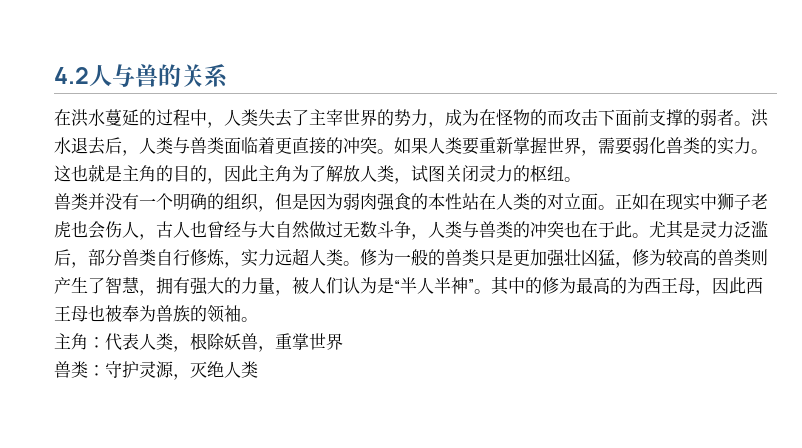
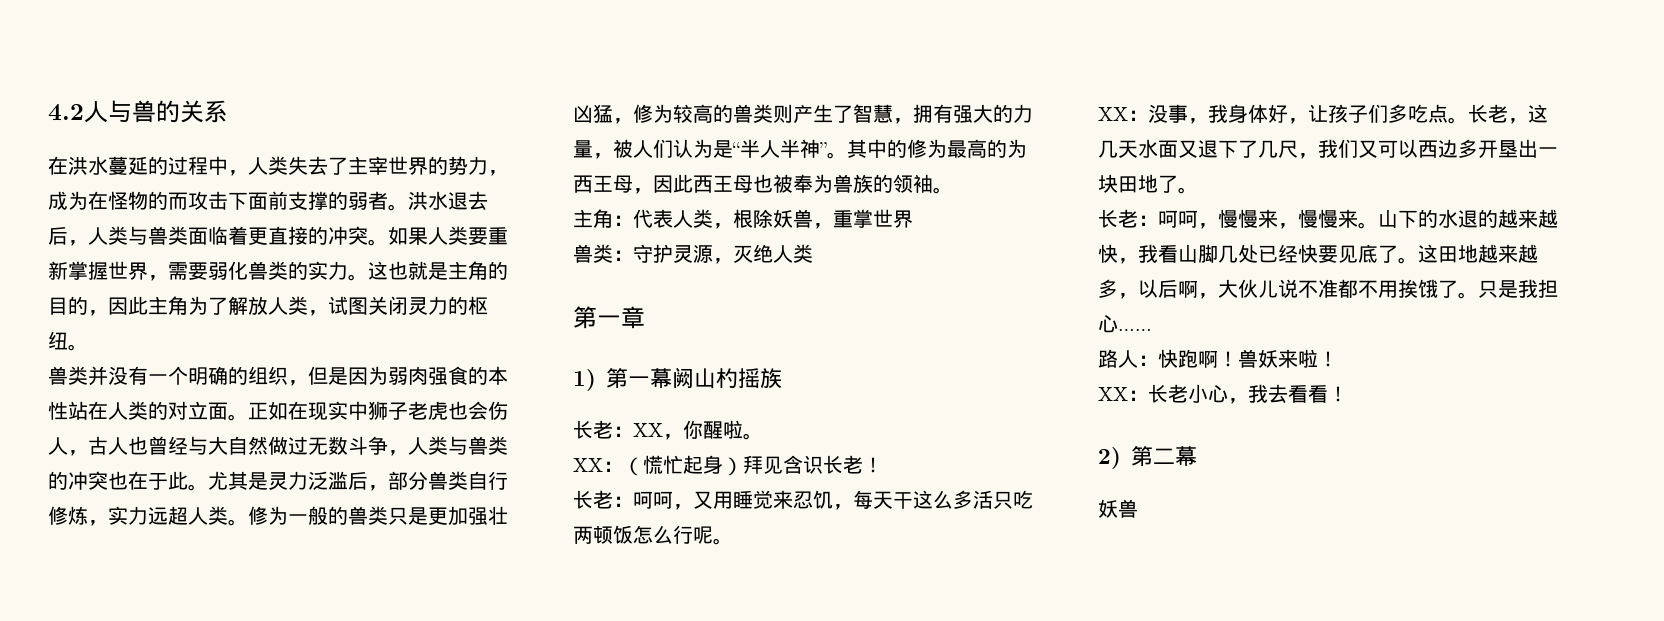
(258, 369) none -> [573,306,645,329] [573,367,782,391] [573,420,763,440] [573,455,883,476] [573,490,1033,510] [573,525,733,545] [1098,104,1548,124] [1098,139,1558,159] [1098,174,1198,194] [1098,209,1558,229] [1098,244,1538,264] [1098,279,1558,299] [1098,315,1152,333] [1098,349,1338,368] [1098,384,1348,404] [1098,446,1197,469] [1098,499,1138,518] // 第一章 // 1)第一幕阙山杓摇族 // 长老：XX，你醒啦。 // XX：（慌忙起身）拜见含识长老！ // 长老：呵呵，又用睡觉来忍饥，每天干这么多活只吃两顿饭怎么行呢。 // XX：没事，我身体好，让孩子们多吃点。长老，这几天水面又退下了几尺，我们又可以西边多开垦出一块田地了。 // 长老：呵呵，慢慢来，慢慢来。山下的水退的越来越快，我看山脚几处已经快要见底了。这田地越来越多，以后啊，大伙儿说不准都不用挨饿了。只是我担心…… // 路人：快跑啊！兽妖来啦！ // XX：长老小心，我去看看！ // 2)第二幕 // 妖兽

